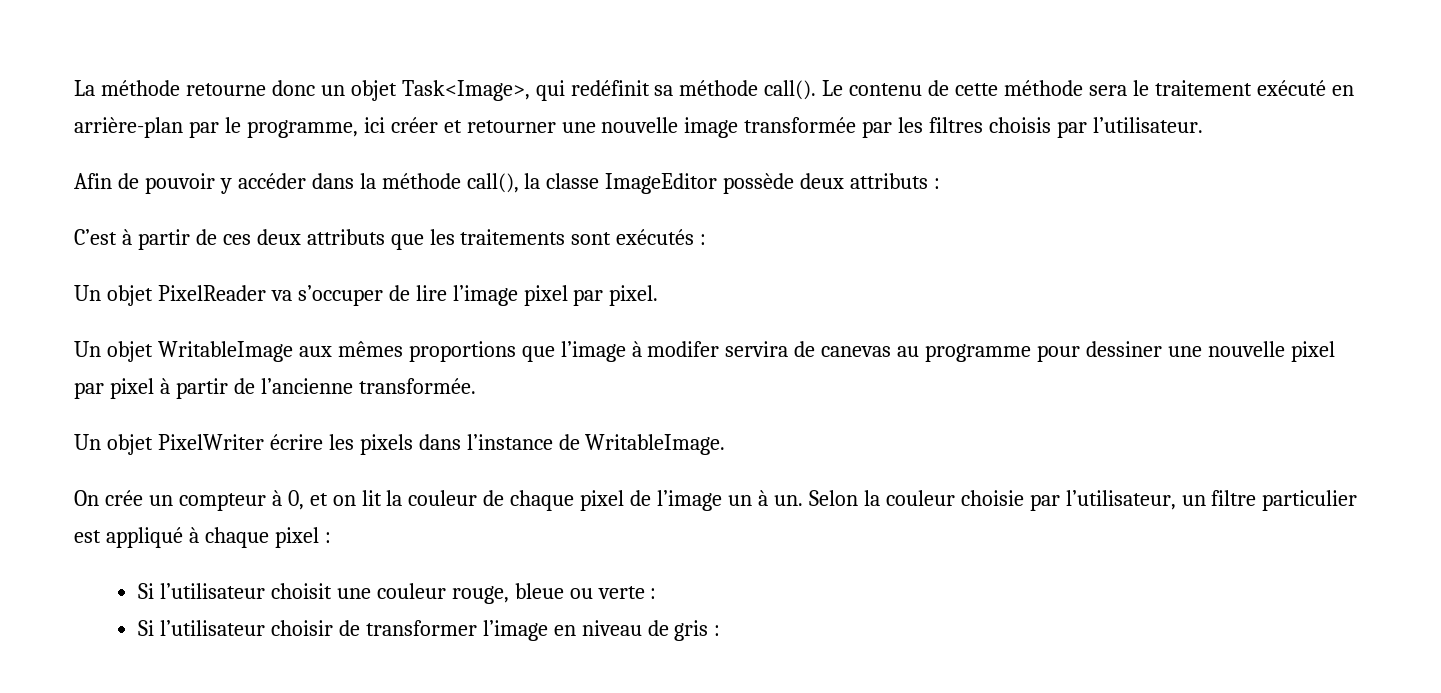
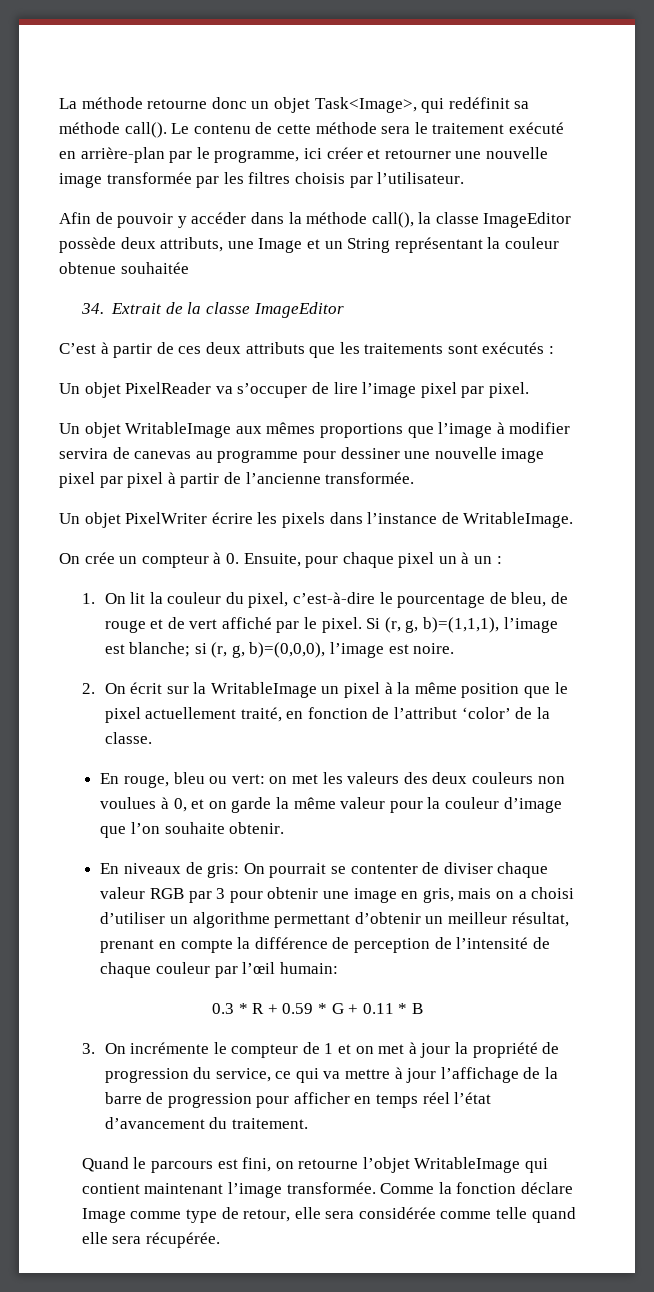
[850,173,941,189] attributs : -> [160,237,559,253] [59,262,189,274] [80,302,344,318] attributs, une Image et un String représentant la couleur obtenue souhaitée // 34. Extrait de la classe ImageEditor
[647,341,720,357] modifer -> [509,422,571,434] modifier
(1285, 349) none -> [501,448,545,463] image
[287,490,1358,511] [74,527,331,548] [138,583,657,604] [138,620,721,641] 0, et on lit la couleur de chaque pixel de l’image un à un. Selon la couleur choisie par l’utilisateur, un filtre particulier est appliqué à chaque pixel : // Si l’utilisateur choisit une couleur rouge, bleue ou verte : // Si l’utilisateur choisir de transformer l’image en niveau de gris : -> [225,552,502,568] [81,592,568,608] [104,617,558,633] [104,642,455,658] [81,682,568,698] [104,707,550,723] [104,732,152,744] [100,772,565,788] [100,797,562,813] [100,822,285,838] [100,862,549,878] [100,887,575,903] [100,912,569,928] [100,937,550,953] [100,962,338,978] [212,1003,423,1014] [81,1042,560,1058] [104,1067,558,1083] [104,1092,492,1108] [104,1117,308,1129] [81,1157,549,1173] [81,1182,573,1198] [81,1207,576,1223] [81,1232,220,1248] 0. Ensuite, pour chaque pixel un à un : // 1. On lit la couleur du pixel, c’est-à-dire le pourcentage de bleu, de rouge et de vert affiché par le pixel. Si (r, g, b)=(1,1,1), l’image est blanche; si (r, g, b)=(0,0,0), l’image est noire. // 2. On écrit sur la WritableImage un pixel à la même position que le pixel actuellement traité, en fonction de l’attribut ‘color’ de la classe. // En rouge, bleu ou vert: on met les valeurs des deux couleurs non voulues à 0, et on garde la même valeur pour la couleur d’image que l’on souhaite obtenir. // En niveaux de gris: On pourrait se contenter de diviser chaque valeur RGB par 3 pour obtenir une image en gris, mais on a choisi d’utiliser un algorithme permettant d’obtenir un meilleur résultat, prenant en compte la différence de perception de l’intensité de chaque couleur par l’œil humain: // 0.3 * R + 0.59 * G + 0.11 * B // 3. On incrémente le compteur de 1 et on met à jour la propriété de progression du service, ce qui va mettre à jour l’affichage de la barre de progression pour afficher en temps réel l’état d’avancement du traitement. // Quand le parcours est fini, on retourne l’objet WritableImage qui contient maintenant l’image transformée. Comme la fonction déclare Image comme type de retour, elle sera considérée comme telle quand elle sera récupérée.

